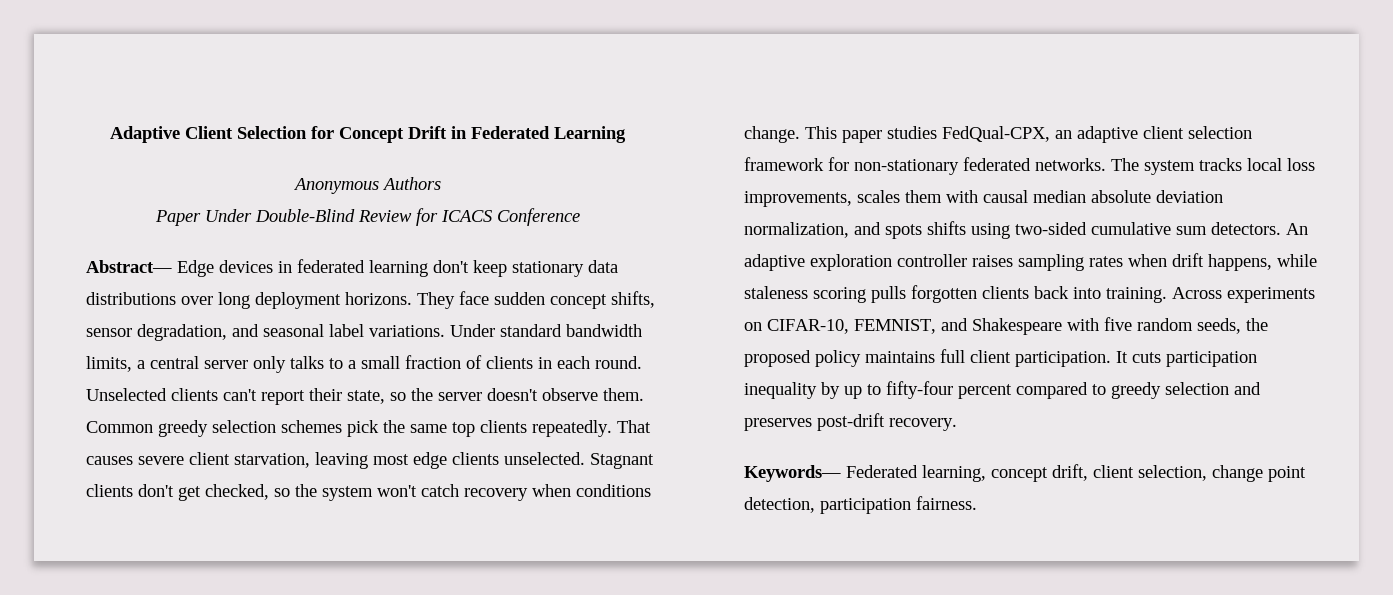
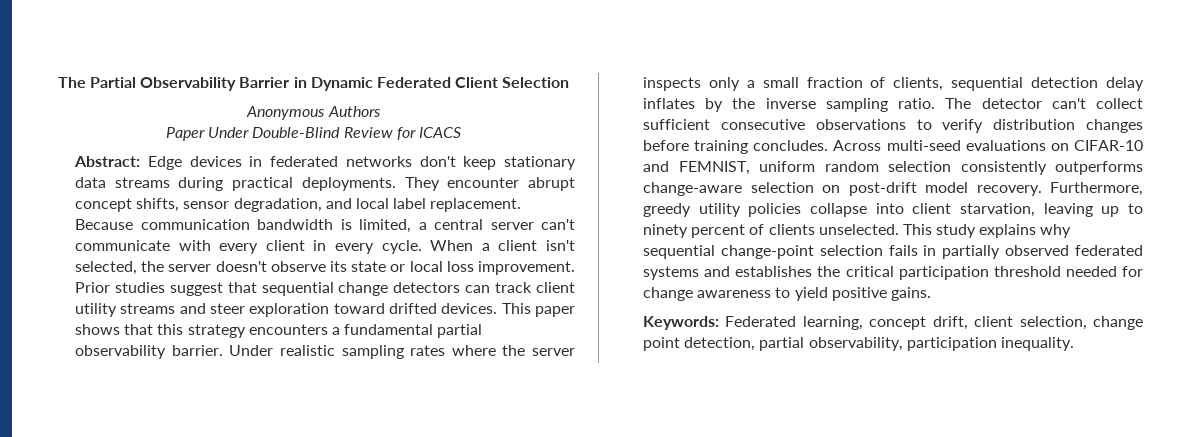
[110,126,626,143] Adaptive Client Selection for Concept Drift in Federated Learning -> [57,77,570,91] The Partial Observability Barrier in Dynamic Federated Client Selection
[496,208,580,226] [85,260,172,273] Conference // Abstract— -> [74,156,141,167] // Abstract:
[368,260,428,277] learning -> [345,156,412,167] networks
[85,291,545,309] distributions over long deployment horizons. They face sudden -> [114,177,575,191] streams during practical deployments. They encounter abrupt
[262,324,642,337] [85,355,642,373] [85,388,644,405] [85,420,651,437] [85,452,654,469] [85,484,651,501] [743,126,1252,143] [743,157,1315,175] [743,190,1223,207] [743,221,1308,239] [743,253,1317,271] [743,285,1315,303] [743,317,1268,335] [743,349,1257,367] [743,381,1261,399] [743,413,957,431] [743,465,841,482] seasonal label variations. Under standard bandwidth limits, a central server only talks to a small fraction of clients in each round. Unselected clients can't report their state, so the server doesn't observe them. Common greedy selection schemes pick the same top clients repeatedly. That causes severe client starvation, leaving most edge clients unselected. Stagnant clients don't get checked, so the system won't catch recovery when conditions change. This paper studies FedQual-CPX, an adaptive client selection framework for non-stationary federated networks. The system tracks local loss improvements, scales them with causal median absolute deviation normalization, and spots shifts using two-sided cumulative sum detectors. An adaptive exploration controller raises sampling rates when drift happens, while staleness scoring pulls forgotten clients back into training. Across experiments on CIFAR-10, FEMNIST, and Shakespeare with five random seeds, the proposed policy maintains full client participation. It cuts participation inequality by up to fifty-four percent compared to greedy selection and preserves post-drift recovery. // Keywords— -> [355,198,522,212] [75,219,575,233] [75,240,575,254] [75,261,575,275] [75,282,575,296] [75,303,575,317] [75,324,483,338] [75,345,575,359] [643,77,1144,91] [643,98,1143,112] [643,119,1143,133] [643,140,1143,154] [643,161,1143,175] [643,182,1143,196] [643,203,1143,217] [643,224,1072,238] [643,245,1143,259] [643,266,1143,280] [643,287,931,301] [643,316,720,330] local label replacement. Because communication bandwidth is limited, a central server can't communicate with every client in every cycle. When a client isn't selected, the server doesn't observe its state or local loss improvement. Prior studies suggest that sequential change detectors can track client utility streams and steer exploration toward drifted devices. This paper shows that this strategy encounters a fundamental partial observability barrier. Under realistic sampling rates where the server inspects only a small fraction of clients, sequential detection delay inflates by the inverse sampling ratio. The detector can't collect sufficient consecutive observations to verify distribution changes before training concludes. Across multi-seed evaluations on CIFAR-10 and FEMNIST, uniform random selection consistently outperforms change-aware selection on post-drift model recovery. Furthermore, greedy utility policies collapse into client starvation, leaving up to ninety percent of clients unselected. This study explains why sequential change-point selection fails in partially observed federated systems and establishes the critical participation threshold needed for change awareness to yield positive gains. // Keywords:
[819,496,977,514] participation fairness. -> [759,337,1074,351] partial observability, participation inequality.

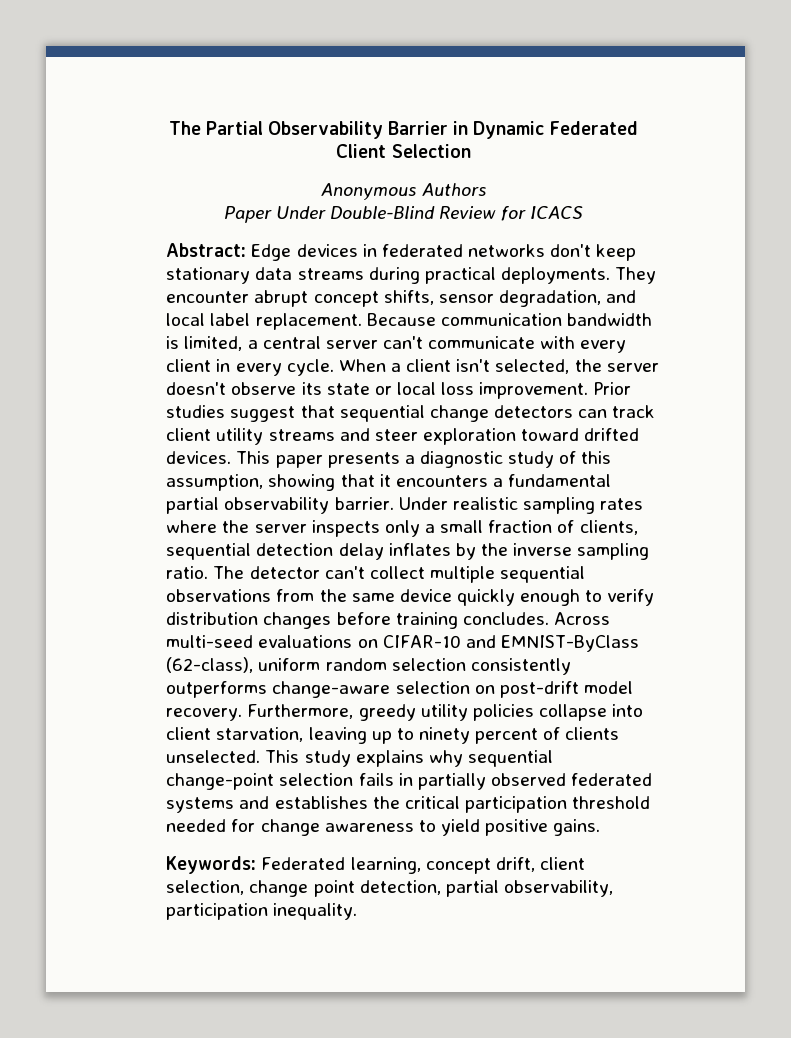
[75,324,246,338] shows that this strategy -> [327,451,612,468] [166,474,391,491] presents a diagnostic study of this assumption, showing that it
[643,119,906,130] sufficient consecutive observations -> [429,566,586,583] [166,589,581,606] multiple sequential observations from the same device quickly enough
[678,161,750,175] FEMNIST, -> [500,635,639,652] [166,657,254,673] EMNIST-ByClass (62-class),

